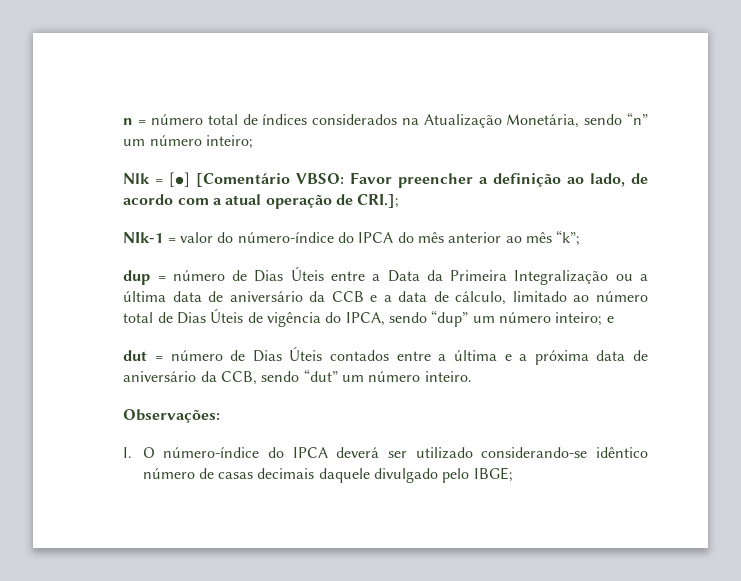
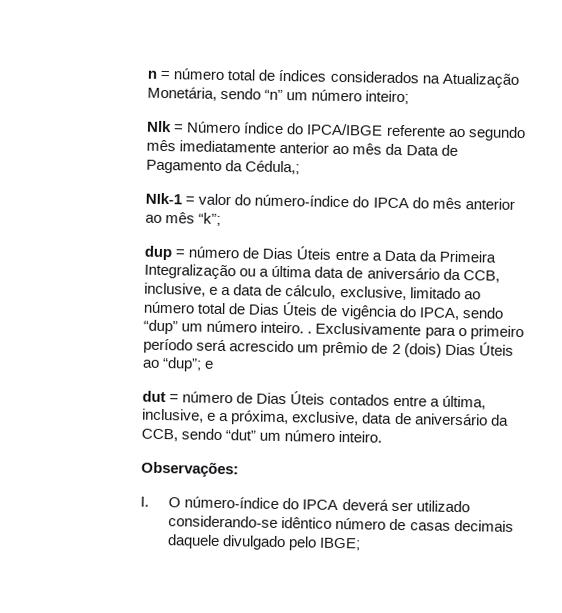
[169,172,648,188] [123,194,400,209] [●] [Comentário VBSO: Favor preencher a definição ao lado, de acordo com a atual operação de CRI.]; -> [186,121,526,142] [146,139,458,156] [146,159,301,175] Número índice do IPCA/IBGE referente ao segundo mês imediatamente anterior ao mês da Data de Pagamento da Cédula,;
[331,291,364,302] CCB -> [462,270,500,283] [144,282,207,297] CCB, inclusive,
(507, 298) none -> [339,285,407,301] exclusive,
[555,312,603,326] inteiro; -> [260,321,524,341] [143,338,514,358] [142,357,203,372] inteiro. . Exclusivamente para o primeiro período será acrescido um prêmio de 2 (dois) Dias Úteis ao “dup”;
[453,350,589,365] última e a próxima -> [441,395,486,410] [142,408,360,426] última, inclusive, e a próxima, exclusive,

